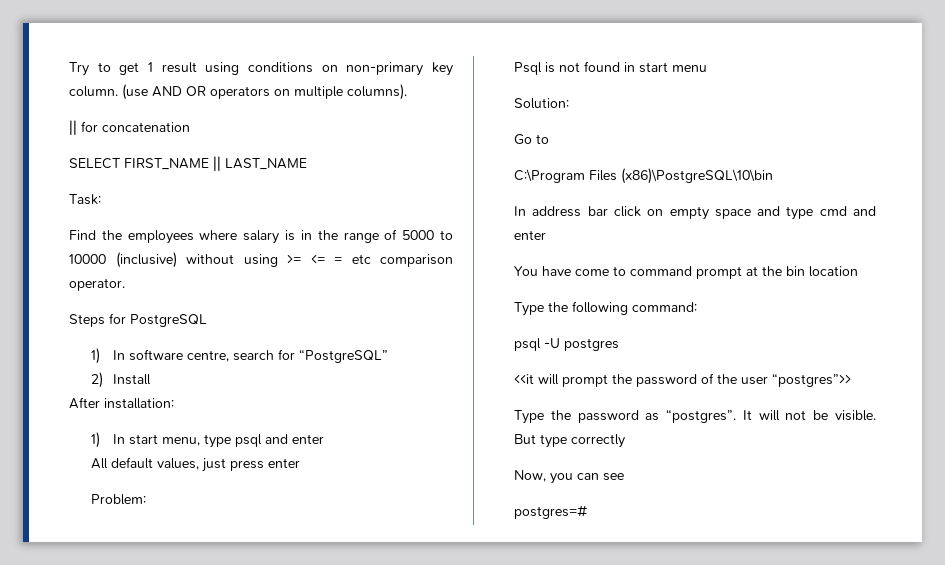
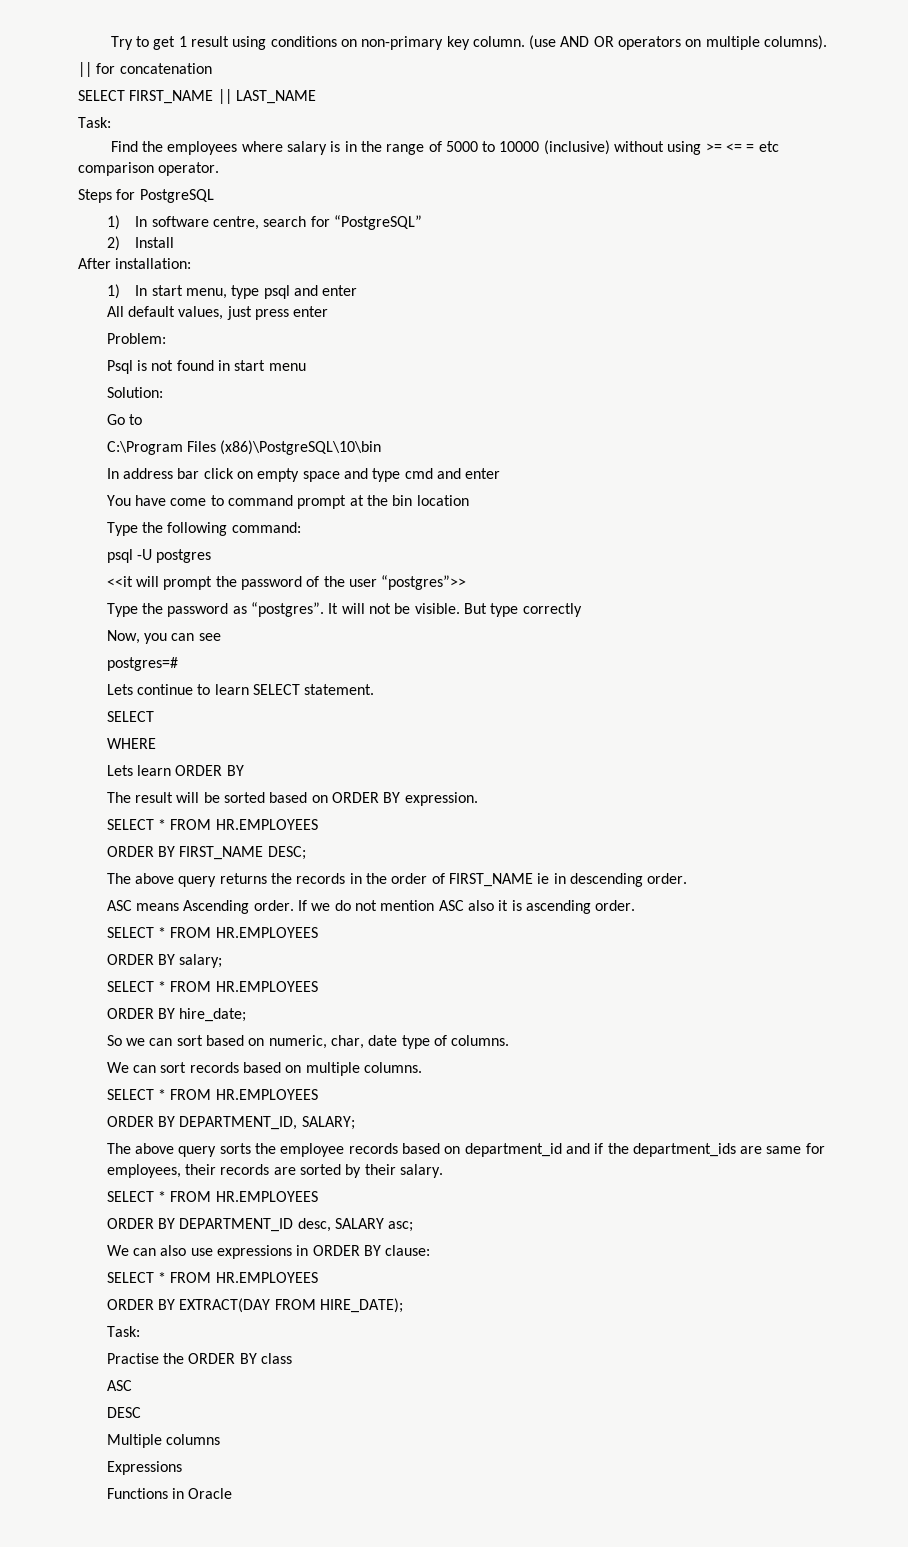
(589, 512) none -> [106,684,375,695] [106,711,154,722] [106,738,156,749] [106,765,244,776] [106,792,478,806] [106,819,318,830] [106,846,306,860] [106,873,688,887] [106,900,636,914] [106,927,318,938] [106,954,223,968] [106,981,318,992] [106,1008,247,1022] [106,1035,510,1049] [106,1062,422,1076] [106,1089,318,1100] [106,1116,355,1130] [106,1143,825,1157] [106,1164,443,1178] [106,1191,318,1202] [106,1218,414,1232] [106,1245,431,1259] [106,1272,318,1283] [106,1298,403,1313] [106,1326,140,1337] [106,1353,292,1364] [106,1380,132,1391] [106,1407,141,1418] [106,1434,220,1448] [106,1461,182,1475] [106,1488,233,1499] // Lets continue to learn SELECT statement. // SELECT // WHERE // Lets learn ORDER BY // The result will be sorted based on ORDER BY expression. // SELECT * FROM HR.EMPLOYEES // ORDER BY FIRST_NAME DESC; // The above query returns the records in the order of FIRST_NAME ie in descending order. // ASC means Ascending order. If we do not mention ASC also it is ascending order. // SELECT * FROM HR.EMPLOYEES // ORDER BY salary; // SELECT * FROM HR.EMPLOYEES // ORDER BY hire_date; // So we can sort based on numeric, char, date type of columns. // We can sort records based on multiple columns. // SELECT * FROM HR.EMPLOYEES // ORDER BY DEPARTMENT_ID, SALARY; // The above query sorts the employee records based on department_id and if the department_ids are same for employees, their records are sorted by their salary. // SELECT * FROM HR.EMPLOYEES // ORDER BY DEPARTMENT_ID desc, SALARY asc; // We can also use expressions in ORDER BY clause: // SELECT * FROM HR.EMPLOYEES // ORDER BY EXTRACT(DAY FROM HIRE_DATE); // Task: // Practise the ORDER BY class // ASC // DESC // Multiple columns // Expressions // Functions in Oracle

